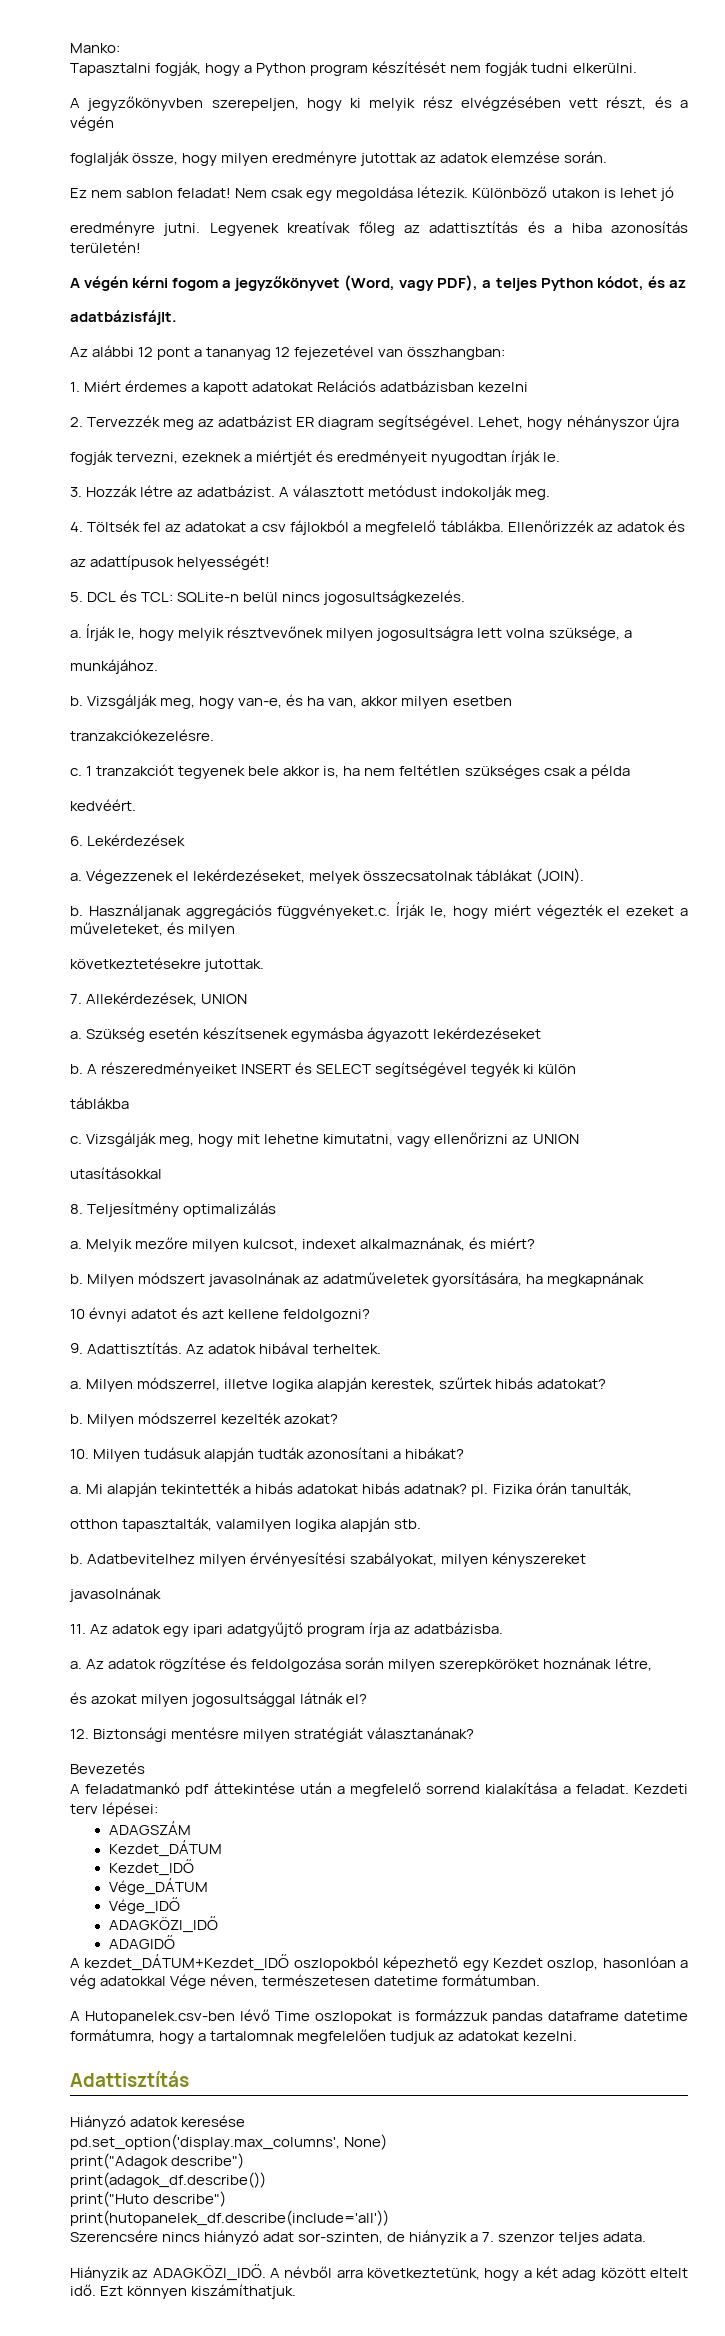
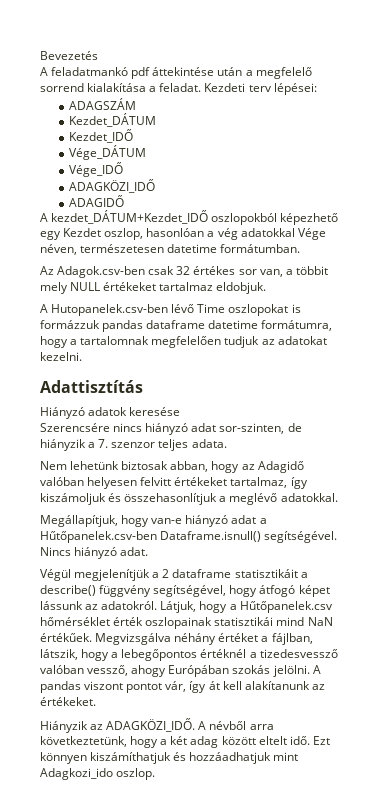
[70,43,120,53] [70,61,637,76] [70,96,688,111] [70,116,114,131] [70,151,608,166] [70,186,674,201] [70,221,688,236] [70,241,141,253] [70,275,686,291] [70,310,177,325] [70,345,506,360] [70,380,529,395] [70,415,679,430] [70,450,561,465] [70,485,551,500] [70,520,685,535] [70,555,271,570] [70,590,466,605] [70,624,632,641] [70,659,158,674] [70,694,512,709] [70,729,214,741] [70,764,630,779] [70,799,136,811] [70,834,186,846] [70,868,585,884] [70,902,689,919] [70,922,236,937] [70,957,265,972] [70,992,248,1006] [70,1027,542,1042] [70,1062,577,1077] [70,1097,129,1109] [70,1132,579,1147] [70,1167,162,1179] [70,1202,277,1217] [70,1237,536,1252] [70,1272,645,1287] [70,1307,371,1322] [70,1342,382,1354] [70,1377,607,1392] [70,1412,339,1427] [70,1447,465,1462] [70,1482,632,1497] [70,1517,422,1532] [70,1552,587,1567] [69,1587,161,1602] [70,1622,504,1637] [70,1657,652,1672] [70,1692,368,1707] [70,1727,475,1742] Manko: // Tapasztalni fogják, hogy a Python program készítését nem fogják tudni elkerülni. // A jegyzőkönyvben szerepeljen, hogy ki melyik rész elvégzésében vett részt, és a végén // foglalják össze, hogy milyen eredményre jutottak az adatok elemzése során. // Ez nem sablon feladat! Nem csak egy megoldása létezik. Különböző utakon is lehet jó // eredményre jutni. Legyenek kreatívak főleg az adattisztítás és a hiba azonosítás területén! // A végén kérni fogom a jegyzőkönyvet (Word, vagy PDF), a teljes Python kódot, és az // adatbázisfájlt. // Az alábbi 12 pont a tananyag 12 fejezetével van összhangban: // 1. Miért érdemes a kapott adatokat Relációs adatbázisban kezelni // 2. Tervezzék meg az adatbázist ER diagram segítségével. Lehet, hogy néhányszor újra // fogják tervezni, ezeknek a miértjét és eredményeit nyugodtan írják le. // 3. Hozzák létre az adatbázist. A választott metódust indokolják meg. // 4. Töltsék fel az adatokat a csv fájlokból a megfelelő táblákba. Ellenőrizzék az adatok és // az adattípusok helyességét! // 5. DCL és TCL: SQLite-n belül nincs jogosultságkezelés. // a. Írják le, hogy melyik résztvevőnek milyen jogosultságra lett volna szüksége, a // munkájához. // b. Vizsgálják meg, hogy van-e, és ha van, akkor milyen esetben // tranzakciókezelésre. // c. 1 tranzakciót tegyenek bele akkor is, ha nem feltétlen szükséges csak a példa // kedvéért. // 6. Lekérdezések // a. Végezzenek el lekérdezéseket, melyek összecsatolnak táblákat (JOIN). // b. Használjanak aggregációs függvényeket.c. Írják le, hogy miért végezték el ezeket a műveleteket, és milyen // következtetésekre jutottak. // 7. Allekérdezések, UNION // a. Szükség esetén készítsenek egymásba ágyazott lekérdezéseket // b. A részeredményeiket INSERT és SELECT segítségével tegyék ki külön // táblákba // c. Vizsgálják meg, hogy mit lehetne kimutatni, vagy ellenőrizni az UNION // utasításokkal // 8. Teljesítmény optimalizálás // a. Melyik mezőre milyen kulcsot, indexet alkalmaznának, és miért? // b. Milyen módszert javasolnának az adatműveletek gyorsítására, ha megkapnának // 10 évnyi adatot és azt kellene feldolgozni? // 9. Adattisztítás. Az adatok hibával terheltek. // a. Milyen módszerrel, illetve logika alapján kerestek, szűrtek hibás adatokat? // b. Milyen módszerrel kezelték azokat? // 10. Milyen tudásuk alapján tudták azonosítani a hibákat? // a. Mi alapján tekintették a hibás adatokat hibás adatnak? pl. Fizika órán tanulták, // otthon tapasztalták, valamilyen logika alapján stb. // b. Adatbevitelhez milyen érvényesítési szabályokat, milyen kényszereket // javasolnának // 11. Az adatok egy ipari adatgyűjtő program írja az adatbázisba. // a. Az adatok rögzítése és feldolgozása során milyen szerepköröket hoznának létre, // és azokat milyen jogosultsággal látnák el? // 12. Biztonsági mentésre milyen stratégiát választanának? // -> (40, 55) none
(541, 1980) none -> [40,266,328,278] [40,282,267,294] // Az Adagok.csv-ben csak 32 értékes sor van, a többit mely NULL értékeket tartalmaz eldobjuk.
[70,2134,388,2150] [70,2153,245,2169] [70,2172,266,2188] [70,2191,227,2207] [70,2210,389,2226] // pd.set_option('display.max_columns', None) // print("Adagok describe") // print(adagok_df.describe()) // print("Huto describe") // print(hutopanelek_df.describe(include='all')) -> (181, 411) none
(646, 2237) none -> [40,461,304,473] [40,477,308,489] [40,493,338,505] [40,515,267,527] [40,531,338,543] [40,547,149,559] [40,569,308,581] [40,585,330,597] [40,601,333,613] [40,617,333,629] [40,633,313,645] [40,649,338,661] [40,665,321,677] [40,681,325,693] [40,697,96,706] // Nem lehetünk biztosak abban, hogy az Adagidő valóban helyesen felvitt értékeket tartalmaz, így kiszámoljuk és összehasonlítjuk a meglévő adatokkal. // Megállapítjuk, hogy van-e hiányzó adat a Hűtőpanelek.csv-ben Dataframe.isnull() segítségével. Nincs hiányzó adat. // Végül megjelenítjük a 2 dataframe statisztikáit a describe() függvény segítségével, hogy átfogó képet lássunk az adatokról. Látjuk, hogy a Hűtőpanelek.csv hőmérséklet érték oszlopainak statisztikái mind NaN értékűek. Megvizsgálva néhány értéket a fájlban, látszik, hogy a lebegőpontos értéknél a tizedesvessző valóban vessző, ahogy Európában szokás jelölni. A pandas viszont pontot vár, így át kell alakítanunk az értékeket.
[191,2284,297,2299] kiszámíthatjuk. -> [90,752,299,764] [40,768,156,780] kiszámíthatjuk és hozzáadhatjuk mint Adagkozi_ido oszlop.

